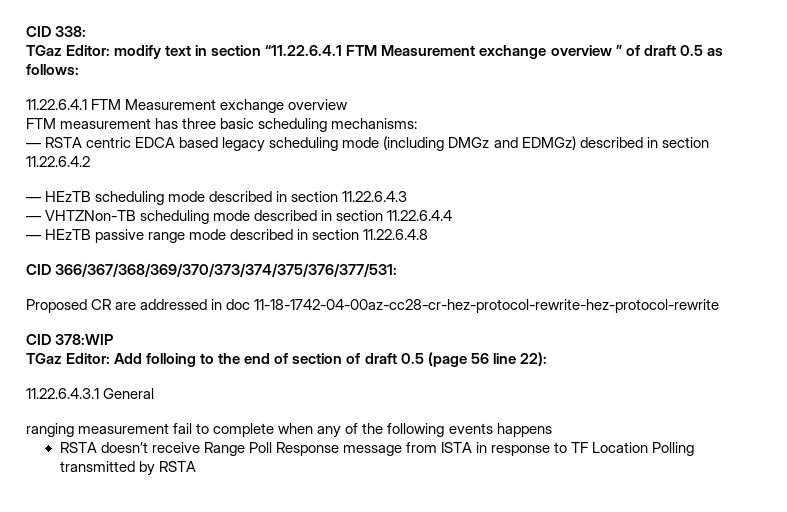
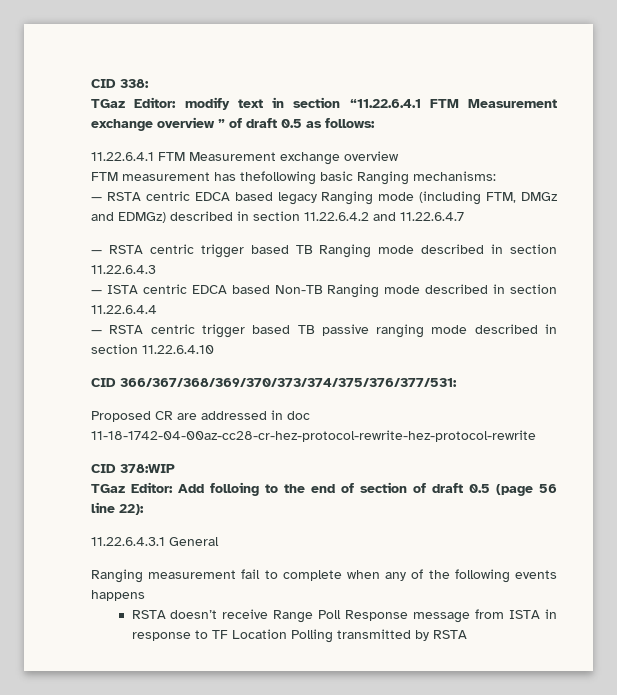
[182,118,328,132] three basic scheduling -> [240,171,409,185] thefollowing basic Ranging
[269,137,339,151] scheduling -> [321,191,374,205] Ranging
(445, 143) none -> [486,192,517,203] FTM,
[26,191,165,205] // — HEzTB scheduling -> [373,212,464,221] [91,244,372,258] and 11.22.6.4.7 // — RSTA centric trigger based TB Ranging
[45,210,210,224] VHTZNon-TB scheduling -> [106,284,380,298] ISTA centric EDCA based Non-TB Ranging
[45,229,429,243] HEzTB passive range mode described in section 11.22.6.4.8 -> [109,324,557,338] [91,344,214,354] RSTA centric trigger based TB passive ranging mode described in section 11.22.6.4.10
[26,423,74,437] ranging -> [91,569,143,583] Ranging

